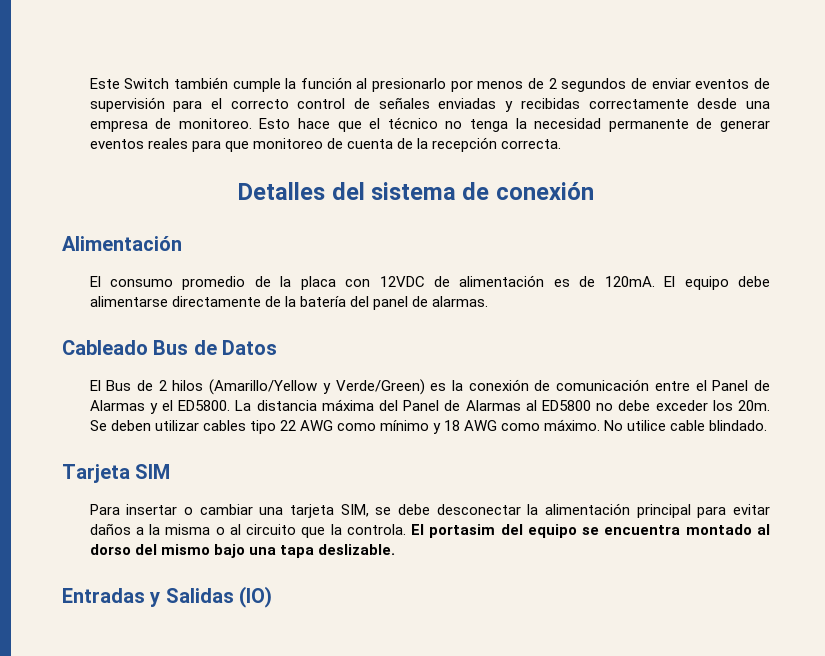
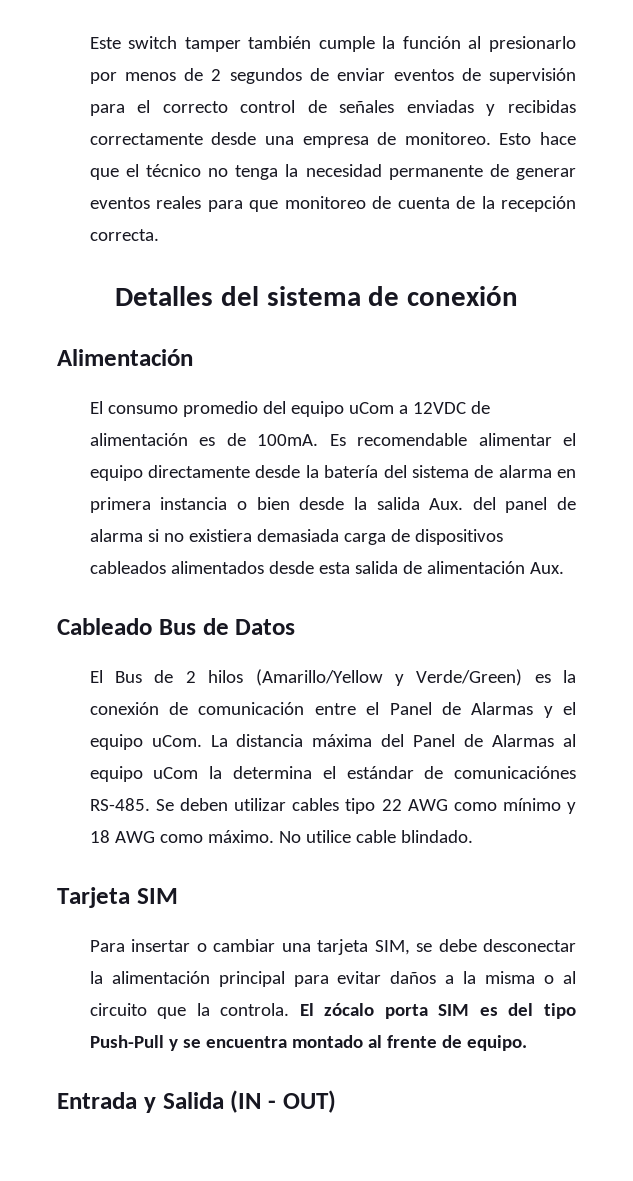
[124,78,170,89] Switch -> [128,36,241,52] switch tamper
[254,276,371,290] de la placa con -> [262,401,408,417] del equipo uCom a
[604,276,771,290] [89,296,488,310] 120mA. El equipo debe alimentarse directamente de la batería del panel de alarmas. -> [257,433,576,446] [89,465,576,481] [89,497,576,513] [89,529,503,545] [89,561,564,574] 100mA. Es recomendable alimentar el equipo directamente desde la batería del sistema de alarma en primera instancia o bien desde la salida Aux. del panel de alarma si no existiera demasiada carga de dispositivos cableados alimentados desde esta salida de alimentación Aux.
[178,400,231,411] ED5800. -> [89,734,202,750] equipo uCom.
[541,400,770,411] ED5800 no debe exceder los 20m. -> [89,766,576,782] [89,798,150,811] equipo uCom la determina el estándar de comunicaciónes RS-485.
[429,524,771,538] [89,544,395,558] [62,586,273,608] portasim del equipo se encuentra montado al dorso del mismo bajo una tapa deslizable. // Entradas y Salidas (IO) -> [324,1003,576,1019] [89,1035,527,1051] [57,1090,336,1113] zócalo porta SIM es del tipo Push-Pull y se encuentra montado al frente de equipo. // Entrada y Salida (IN - OUT)

